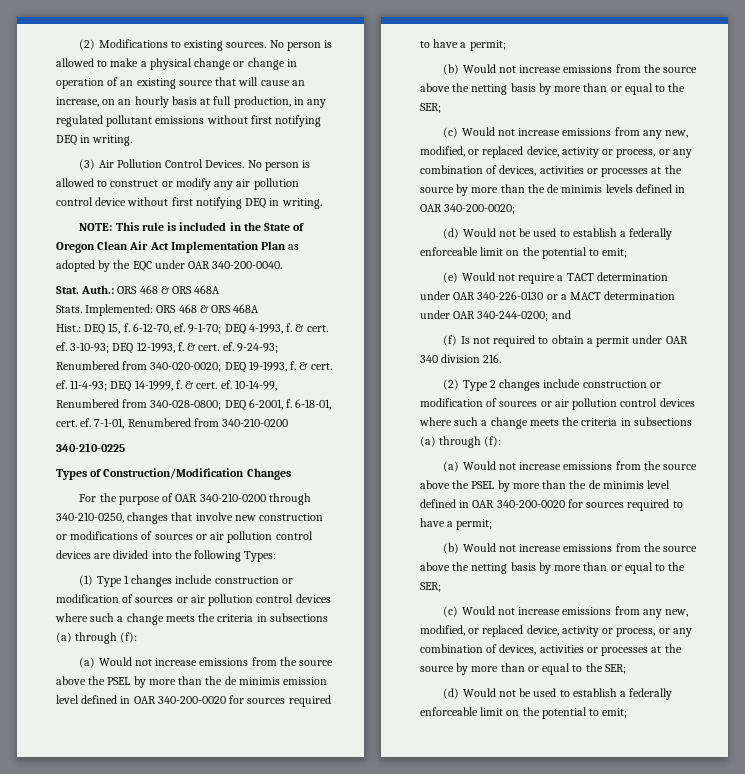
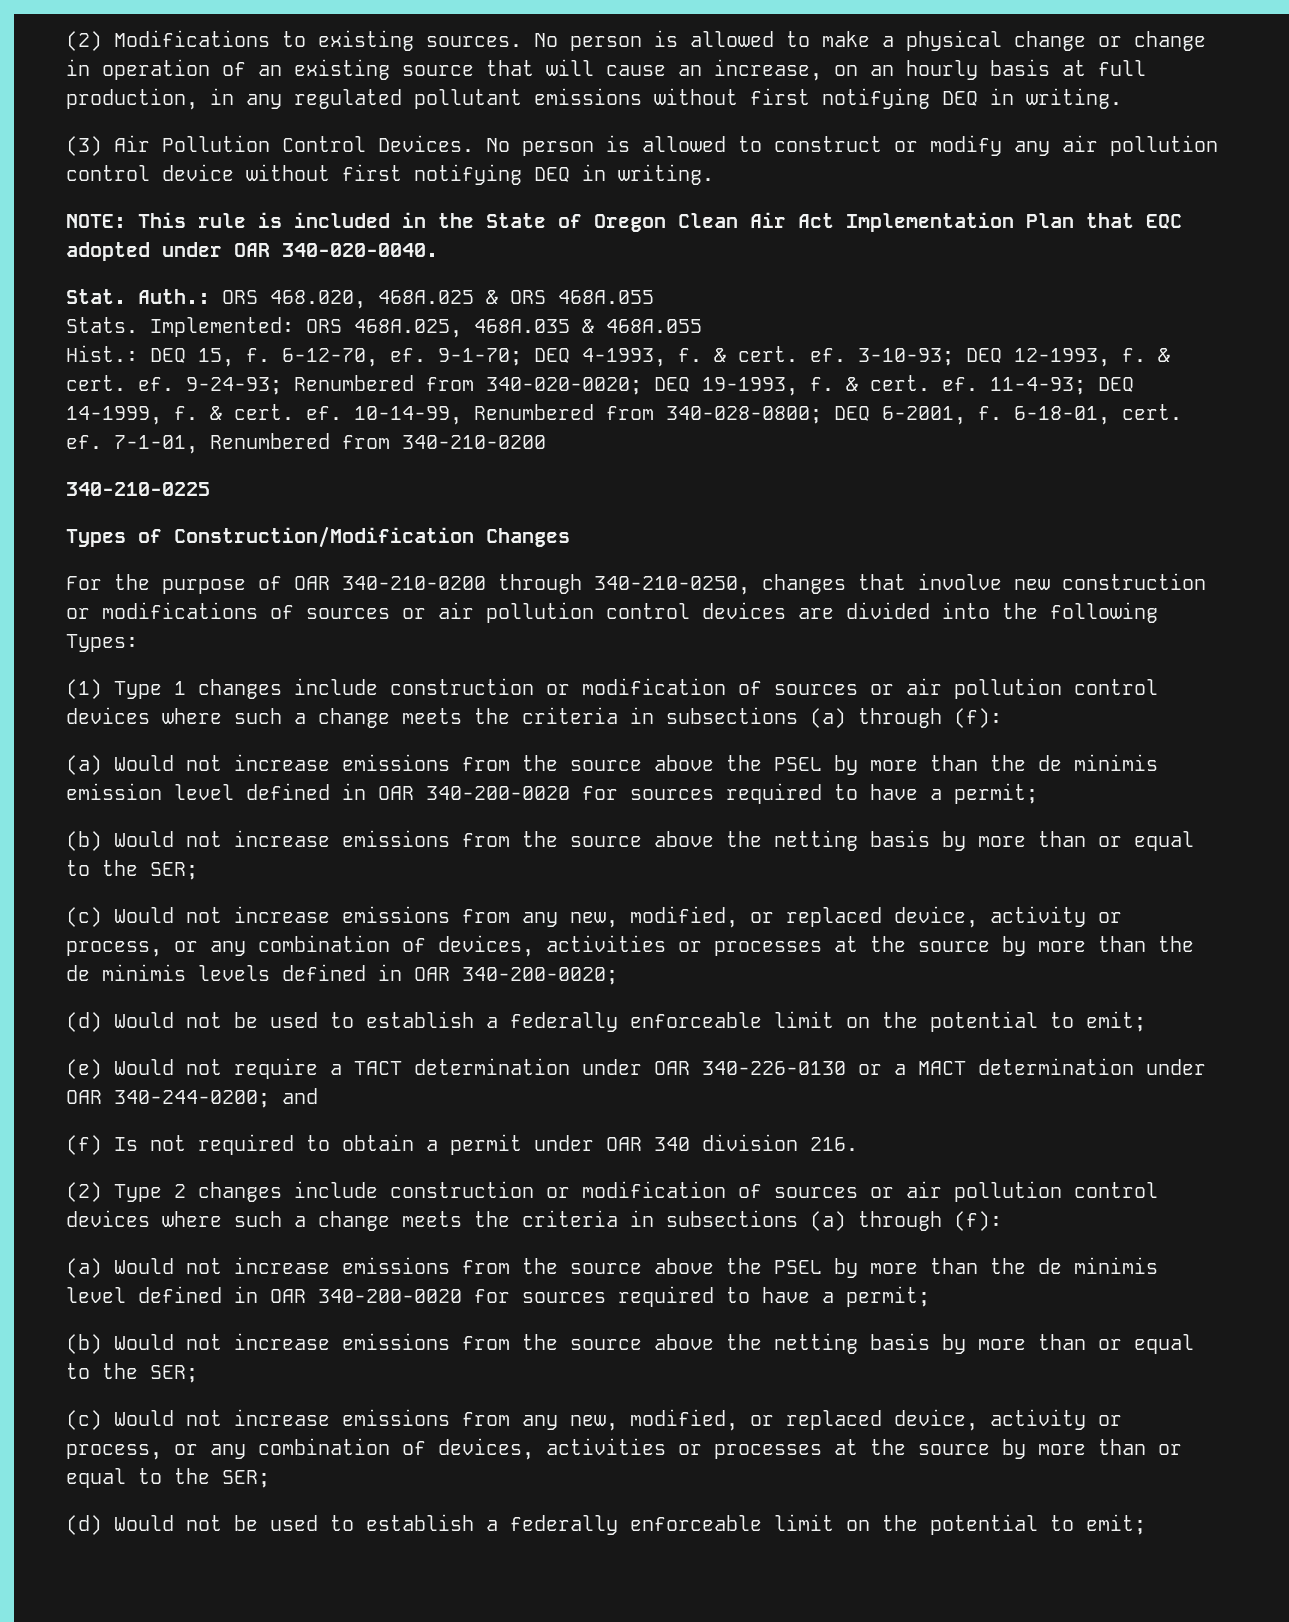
[288,244,300,250] [56,260,283,272] as adopted by the EQC under OAR 340-200-0040. -> [1086,213,1182,229] [66,242,438,261] that EQC adopted under OAR 340-020-0040.
[139,285,221,294] 468 & ORS 468A -> [270,290,654,309] 468.020, 468A.025 & ORS 468A.055
[178,304,260,313] 468 & ORS 468A -> [354,319,702,338] 468A.025, 468A.035 & 468A.055

